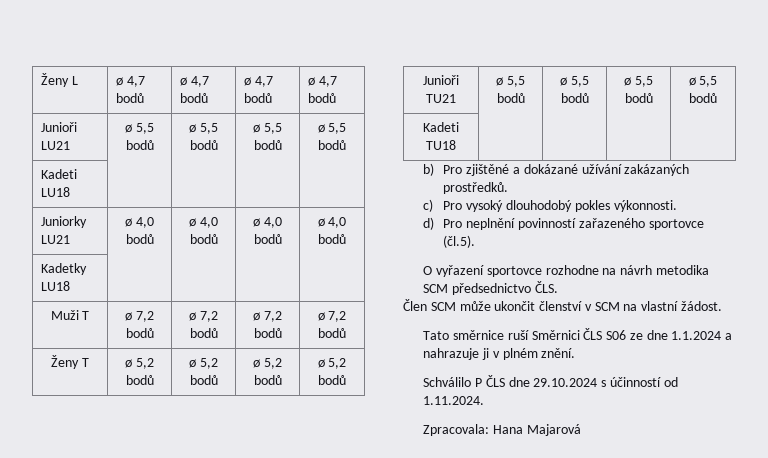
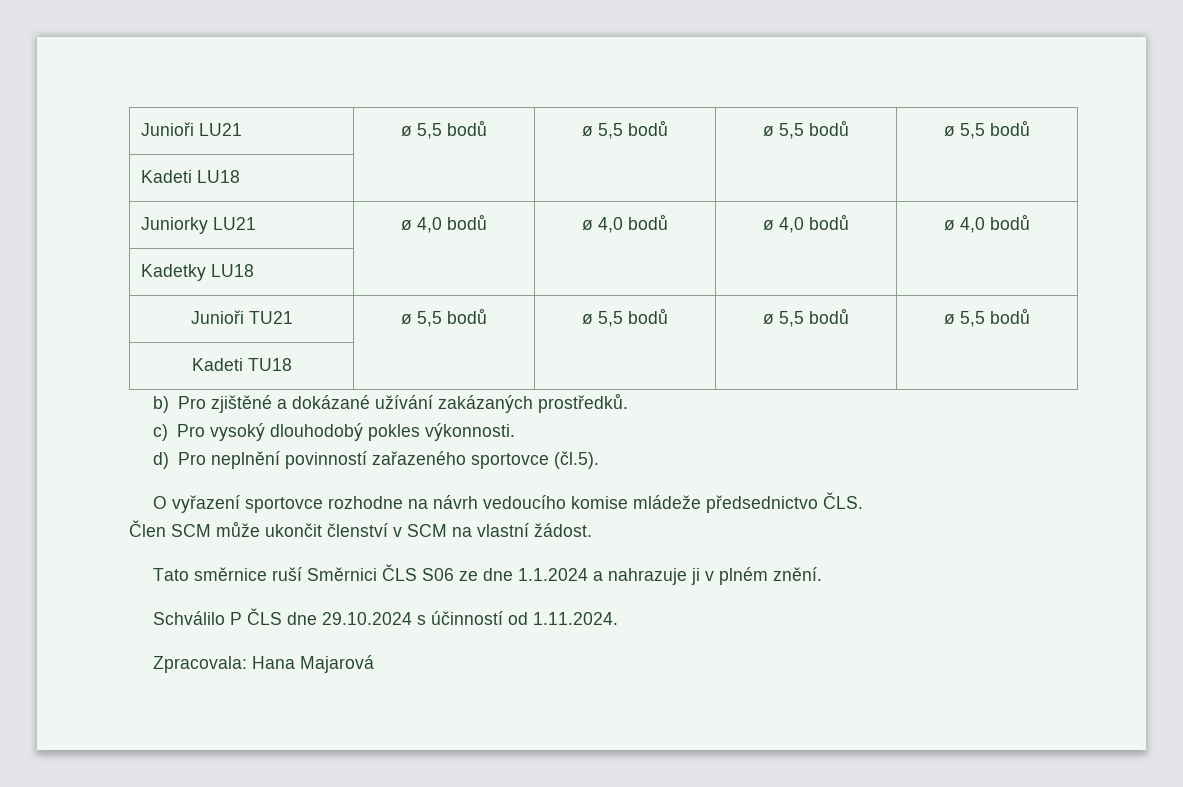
[41,73,78,87] [116,76,145,87] [116,93,145,103] [180,76,209,87] [180,93,209,103] [244,76,273,87] [244,93,273,103] [308,76,337,87] [308,93,337,103] Ženy L | ø 4,7 bodů | ø 4,7 bodů | ø 4,7 bodů | ø 4,7 bodů // -> (141, 129) none
[50,310,90,320] [125,311,154,322] [125,328,154,338] [189,311,218,322] [189,328,218,338] [253,311,282,322] [253,328,282,338] [317,311,347,322] [318,328,346,338] [51,355,89,369] [125,358,154,369] [125,375,154,385] [189,358,218,369] [189,375,218,385] [253,358,282,369] [253,375,282,385] [317,358,347,369] [318,375,346,385] // Muži T | ø 7,2 bodů | ø 7,2 bodů | ø 7,2 bodů | ø 7,2 bodů // Ženy T | ø 5,2 bodů | ø 5,2 bodů | ø 5,2 bodů | ø 5,2 bodů -> (255, 270) none
[655,265,709,275] [423,284,449,293] metodika SCM -> [483,495,702,509] vedoucího komise mládeže

